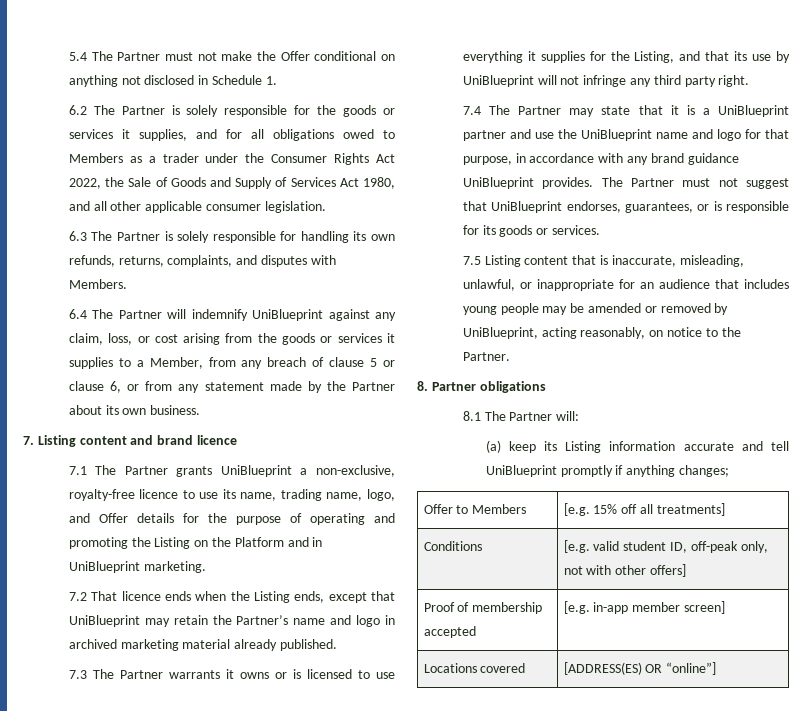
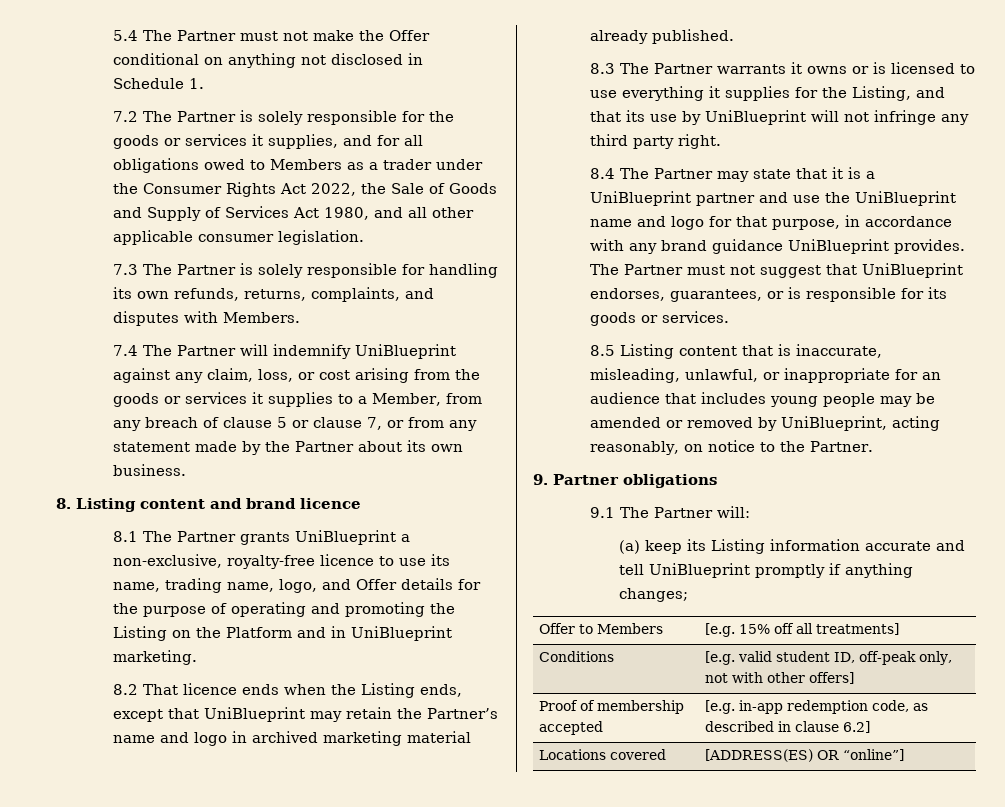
[68,105,87,115] 6.2 -> [113,111,139,122] 7.2
[68,231,87,241] 6.3 -> [113,264,139,275] 7.3
[68,309,87,319] 6.4 -> [113,345,139,356] 7.4
[109,381,121,393] 6, -> [367,417,383,430] 7,
[23,436,34,445] 7. -> [56,498,71,509] 8.
[68,466,87,475] 7.1 -> [113,531,139,542] 8.1
[68,592,87,601] 7.2 -> [113,684,139,695] 8.2
[68,670,87,679] 7.3 -> [590,63,616,74] 8.3
[462,106,481,115] 7.4 -> [590,168,616,179] 8.4
[462,256,481,265] 7.5 -> [590,345,616,356] 8.5
[417,381,428,391] 8. -> [533,474,548,485] 9.
[462,411,481,421] 8.1 -> [590,507,616,518] 9.1
[632,601,726,614] member screen] -> [787,700,929,714] [705,721,871,733] redemption code, as described in clause 6.2]

